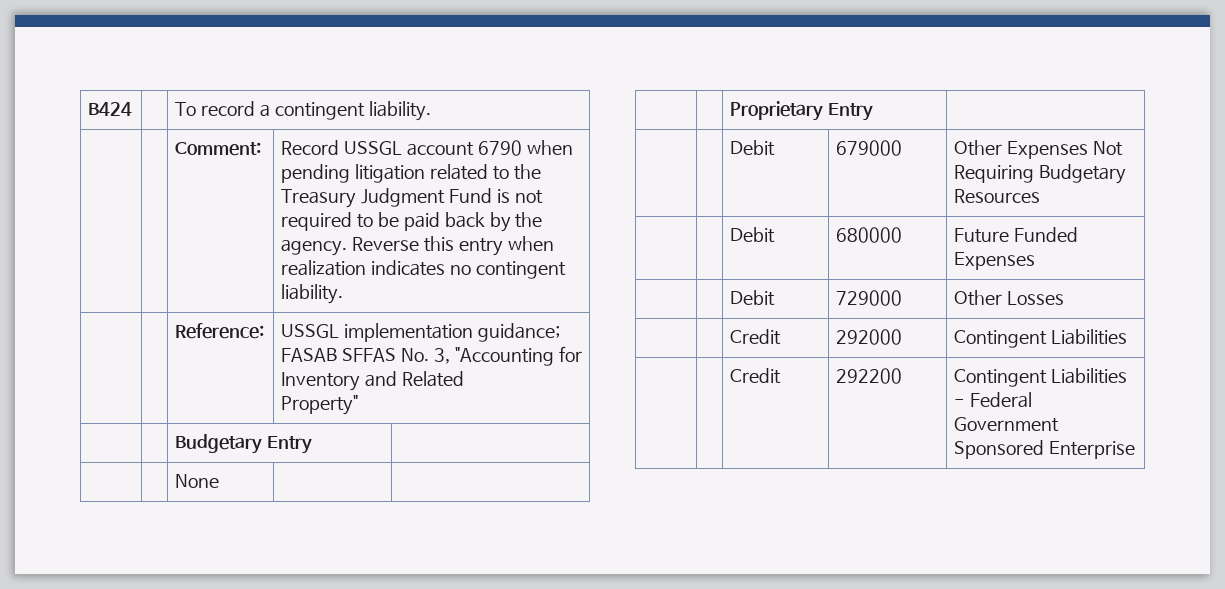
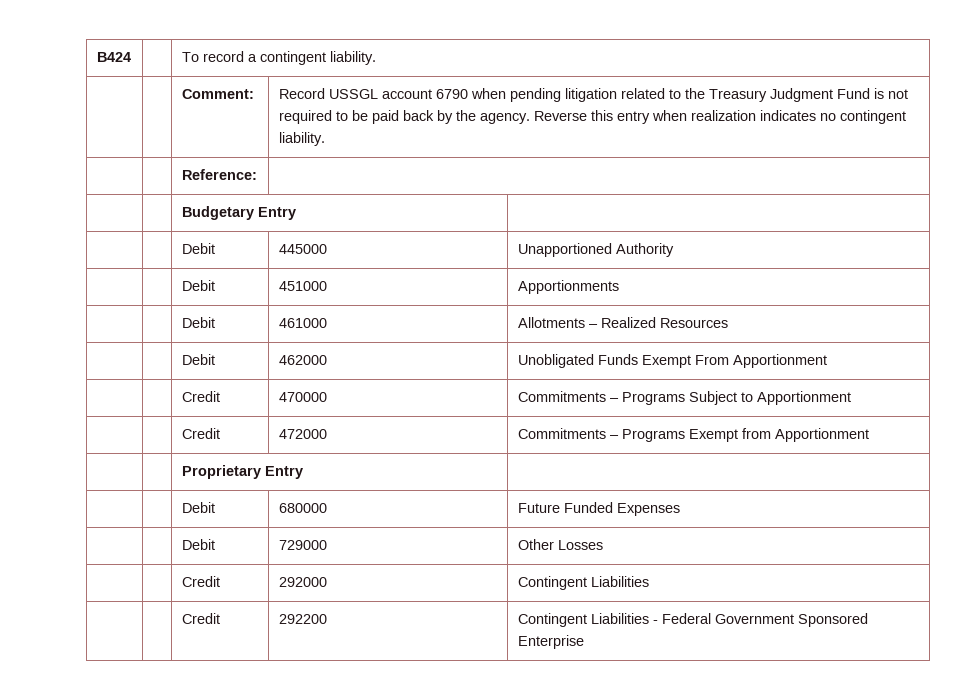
[281,323,561,342] [281,346,582,366] [281,371,465,391] [281,395,359,415] [175,434,313,454] [175,474,220,488] [730,101,874,121] [730,140,776,156] [836,140,903,156] [954,140,1124,159] [954,164,1127,184] [954,189,1041,203] USSGL implementation guidance; FASAB SFFAS No. 3, "Accounting for Inventory and Related // Property" // | | Budgetary Entry | // | | None | | // | | Proprietary Entry | // | | Debit | 679000 | Other Expenses Not Requiring Budgetary Resources -> [181,206,296,220] [181,243,215,254] [278,244,327,254] [517,243,674,257] [181,280,215,291] [278,281,327,291] [517,280,619,294] [181,317,215,328] [278,318,327,328] [517,317,728,328] [181,354,215,365] [278,355,327,365] [517,354,827,368] [181,391,220,402] [278,392,327,402] [517,391,851,405] [181,428,220,439] [278,429,327,439] [517,428,869,442] [181,465,303,479] // | | Budgetary Entry | // | | Debit | 445000 | Unapportioned Authority // | | Debit | 451000 | Apportionments // | | Debit | 461000 | Allotments – Realized Resources // | | Debit | 462000 | Unobligated Funds Exempt From Apportionment // | | Credit | 470000 | Commitments – Programs Subject to Apportionment // | | Credit | 472000 | Commitments – Programs Exempt from Apportionment // | | Proprietary Entry |

